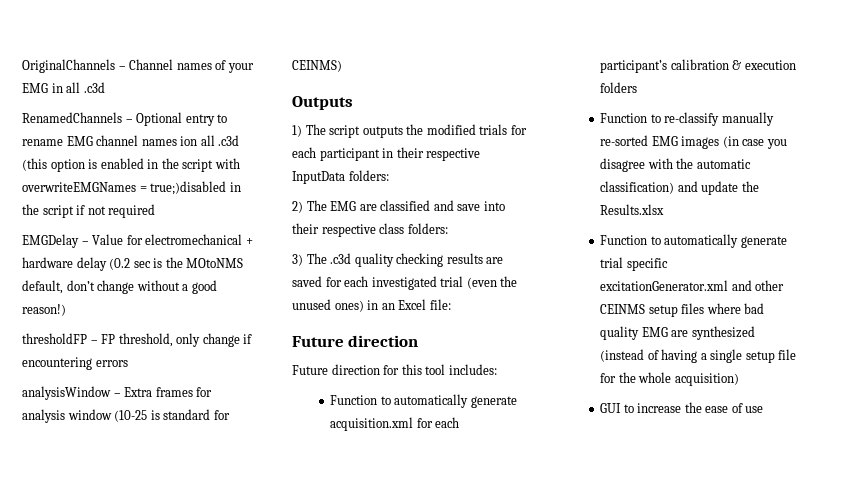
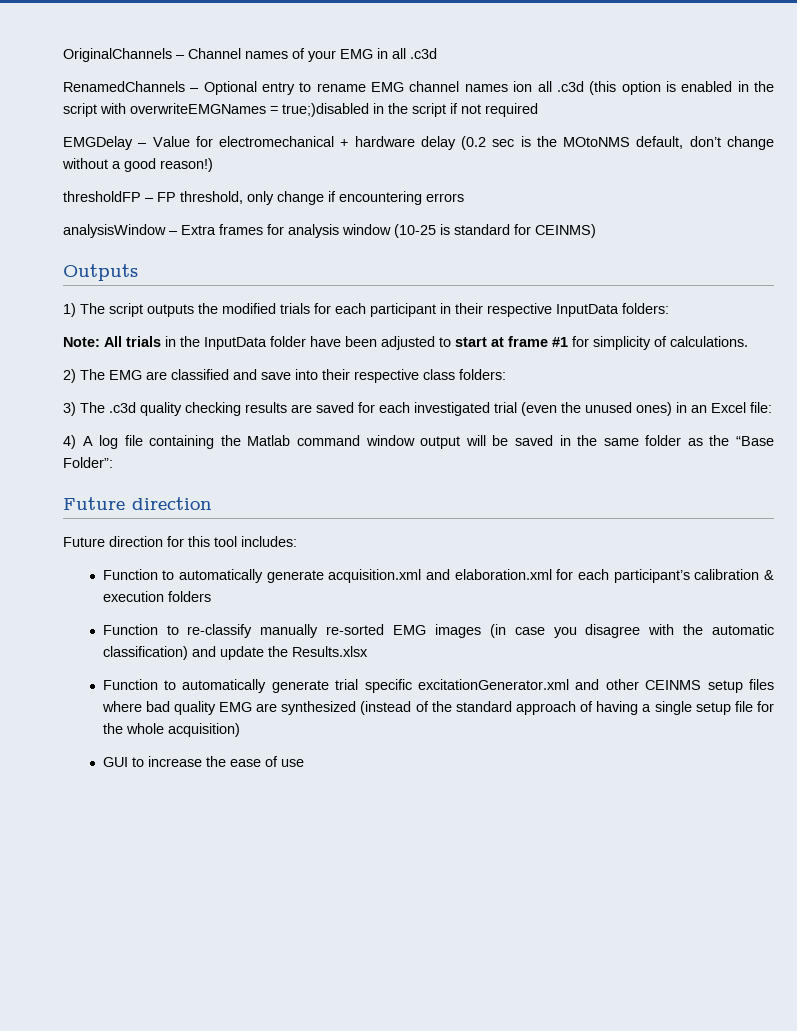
(389, 175) none -> [63,336,748,350] // Note: All trials in the InputData folder have been adjusted to start at frame #1 for simplicity of calculations.
(451, 304) none -> [63,435,774,449] [63,457,113,468] // 4) A log file containing the Matlab command window output will be saved in the same folder as the “Base Folder”:
(414, 424) none -> [425,569,552,580] and elaboration.xml
(659, 355) none -> [431,701,594,715] the standard approach of

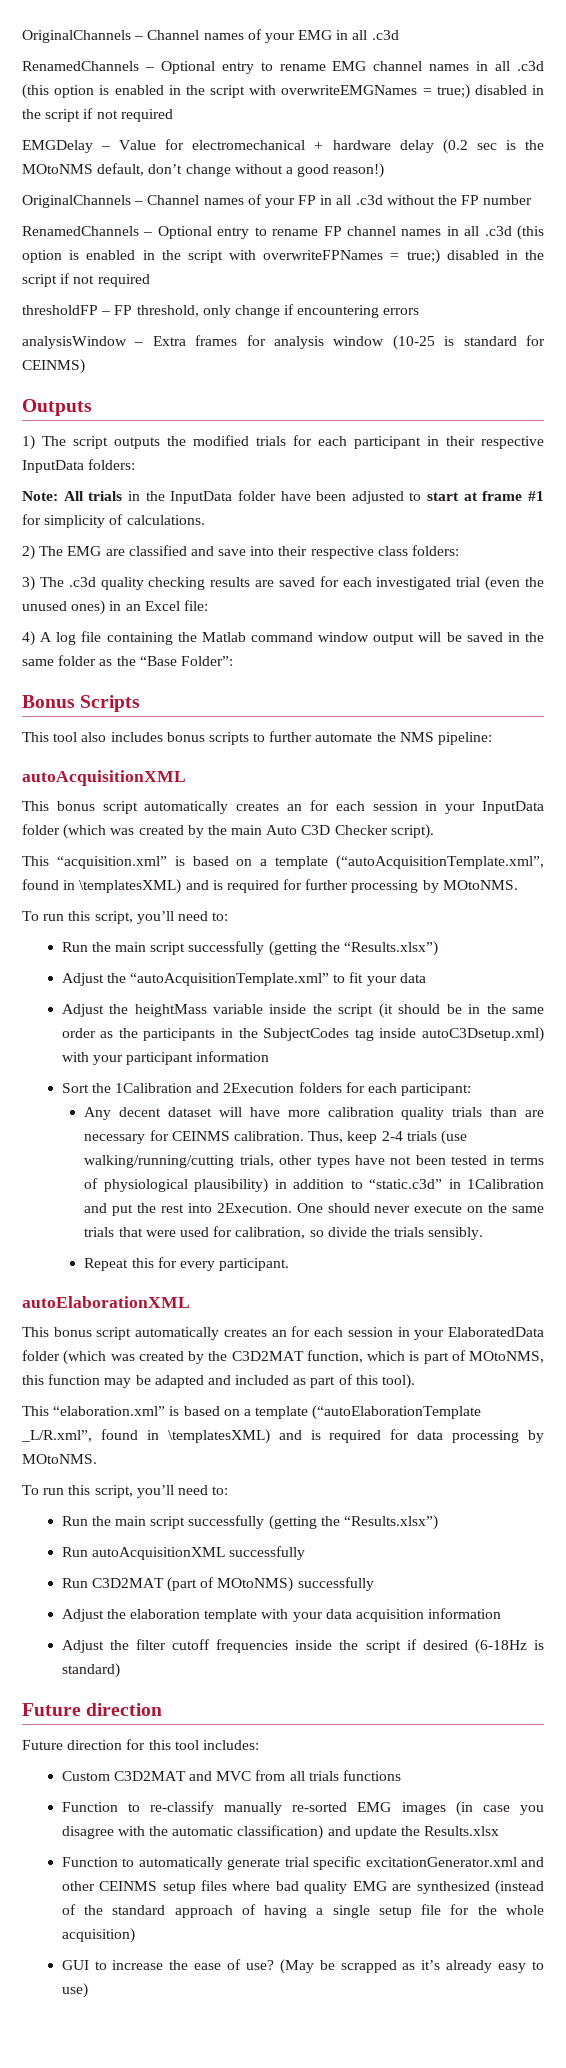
[513,81,533,92] ion -> [476,61,489,71] in
[282,103,369,117] true;)disabled -> [436,84,527,99] true;) disabled
(213, 165) none -> [22,194,533,208] [22,225,545,240] [22,249,544,264] [22,273,150,287] // OriginalChannels – Channel names of your FP in all .c3d without the FP number // RenamedChannels – Optional entry to rename FP channel names in all .c3d (this option is enabled in the script with overwriteFPNames = true;) disabled in the script if not required
(113, 462) none -> [22,695,141,712] [22,731,493,745] [22,770,186,786] [22,800,544,814] [22,824,434,839] [22,855,544,870] [22,879,518,894] [22,911,229,924] [61,941,439,956] [61,972,426,986] [61,1003,544,1018] [61,1027,544,1042] [61,1051,270,1065] [61,1082,472,1096] [84,1107,545,1120] [84,1130,467,1145] [84,1155,545,1168] [84,1178,544,1193] [84,1203,544,1216] [84,1226,484,1240] [84,1257,290,1271] [22,1296,190,1308] [22,1326,545,1340] [22,1350,544,1365] [22,1374,416,1389] [22,1405,482,1420] [21,1429,544,1444] [22,1454,97,1464] [22,1485,229,1498] [61,1515,439,1530] [61,1546,306,1560] [61,1577,374,1592] [61,1608,502,1622] [61,1639,545,1654] [61,1663,120,1678] // Bonus Scripts // This tool also includes bonus scripts to further automate the NMS pipeline: // autoAcquisitionXML // This bonus script automatically creates an for each session in your InputData folder (which was created by the main Auto C3D Checker script). // This “acquisition.xml” is based on a template (“autoAcquisitionTemplate.xml”, found in \templatesXML) and is required for further processing by MOtoNMS. // To run this script, you’ll need to: // Run the main script successfully (getting the “Results.xlsx”) // Adjust the “autoAcquisitionTemplate.xml” to fit your data // Adjust the heightMass variable inside the script (it should be in the same order as the participants in the SubjectCodes tag inside autoC3Dsetup.xml) with your participant information // Sort the 1Calibration and 2Execution folders for each participant: // Any decent dataset will have more calibration quality trials than are necessary for CEINMS calibration. Thus, keep 2-4 trials (use walking/running/cutting trials, other types have not been tested in terms of physiological plausibility) in addition to “static.c3d” in 1Calibration and put the rest into 2Execution. One should never execute on the same trials that were used for calibration, so divide the trials sensibly. // Repeat this for every participant. // autoElaborationXML // This bonus script automatically creates an for each session in your ElaboratedData folder (which was created by the C3D2MAT function, which is part of MOtoNMS, this function may be adapted and included as part of this tool). // This “elaboration.xml” is based on a template (“autoElaborationTemplate _L/R.xml”, found in \templatesXML) and is required for data processing by MOtoNMS. // To run this script, you’ll need to: // Run the main script successfully (getting the “Results.xlsx”) // Run autoAcquisitionXML successfully // Run C3D2MAT (part of MOtoNMS) successfully // Adjust the elaboration template with your data acquisition information // Adjust the filter cutoff frequencies inside the script if desired (6-18Hz is standard)
[102,569,774,583] [102,591,211,602] Function to automatically generate acquisition.xml and elaboration.xml for each participant’s calibration & execution folders -> [61,1770,402,1781] Custom C3D2MAT and MVC from all trials functions
[280,759,304,767] use -> [245,1959,544,1974] [61,1983,88,1998] use? (May be scrapped as it’s already easy to use)

